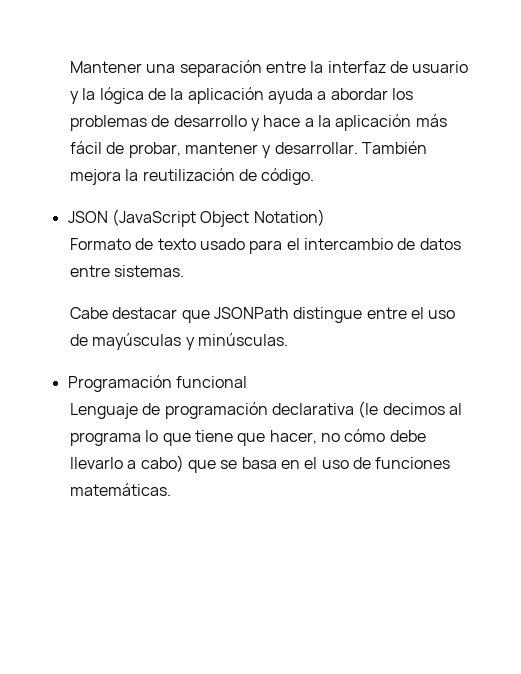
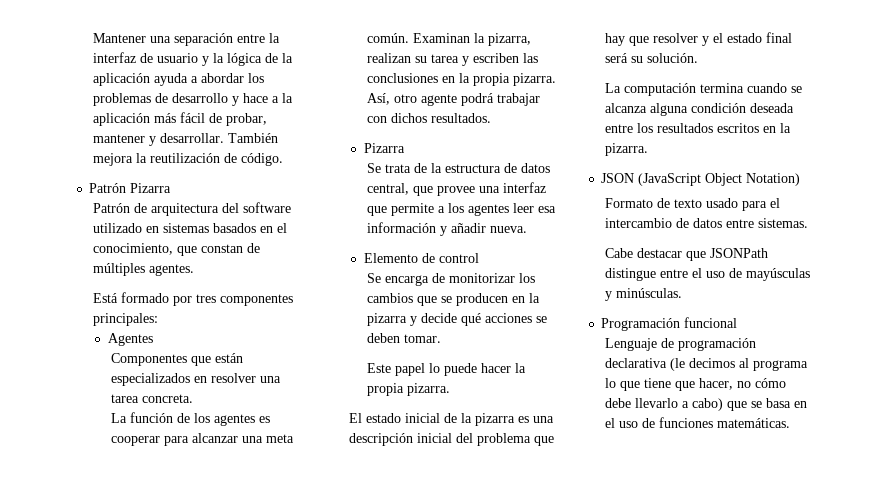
(315, 176) none -> [89,183,172,193] [92,202,291,216] [92,223,287,233] [92,243,260,256] [92,263,194,276] [92,292,293,306] [92,313,158,326] [108,333,154,346] [111,353,244,366] [111,373,282,386] [111,394,194,403] [111,412,271,426] [111,433,295,446] [367,33,532,46] [367,53,539,66] [367,73,557,86] [367,93,541,106] [367,113,492,123] [364,143,406,153] [367,163,551,173] [367,182,547,196] [367,203,557,216] [367,222,528,236] [364,253,480,263] [367,273,536,286] [367,293,541,306] [367,313,548,326] [367,333,442,343] [367,363,527,376] [367,383,451,396] [348,413,554,426] [348,433,554,446] [604,32,792,46] [604,53,698,63] [604,83,802,96] [604,103,794,116] [604,123,791,133] [604,143,648,156] // Patrón Pizarra // Patrón de arquitectura del software utilizado en sistemas basados en el conocimiento, que constan de múltiples agentes. // Está formado por tres componentes principales: // Agentes // Componentes que están especializados en resolver una tarea concreta. // La función de los agentes es cooperar para alcanzar una meta común. Examinan la pizarra, realizan su tarea y escriben las conclusiones en la propia pizarra. Así, otro agente podrá trabajar con dichos resultados. // Pizarra // Se trata de la estructura de datos central, que provee una interfaz que permite a los agentes leer esa información y añadir nueva. // Elemento de control // Se encarga de monitorizar los cambios que se producen en la pizarra y decide qué acciones se deben tomar. // Este papel lo puede hacer la propia pizarra. // El estado inicial de la pizarra es una descripción inicial del problema que hay que resolver y el estado final será su solución. // La computación termina cuando se alcanza alguna condición deseada entre los resultados escritos en la pizarra.

